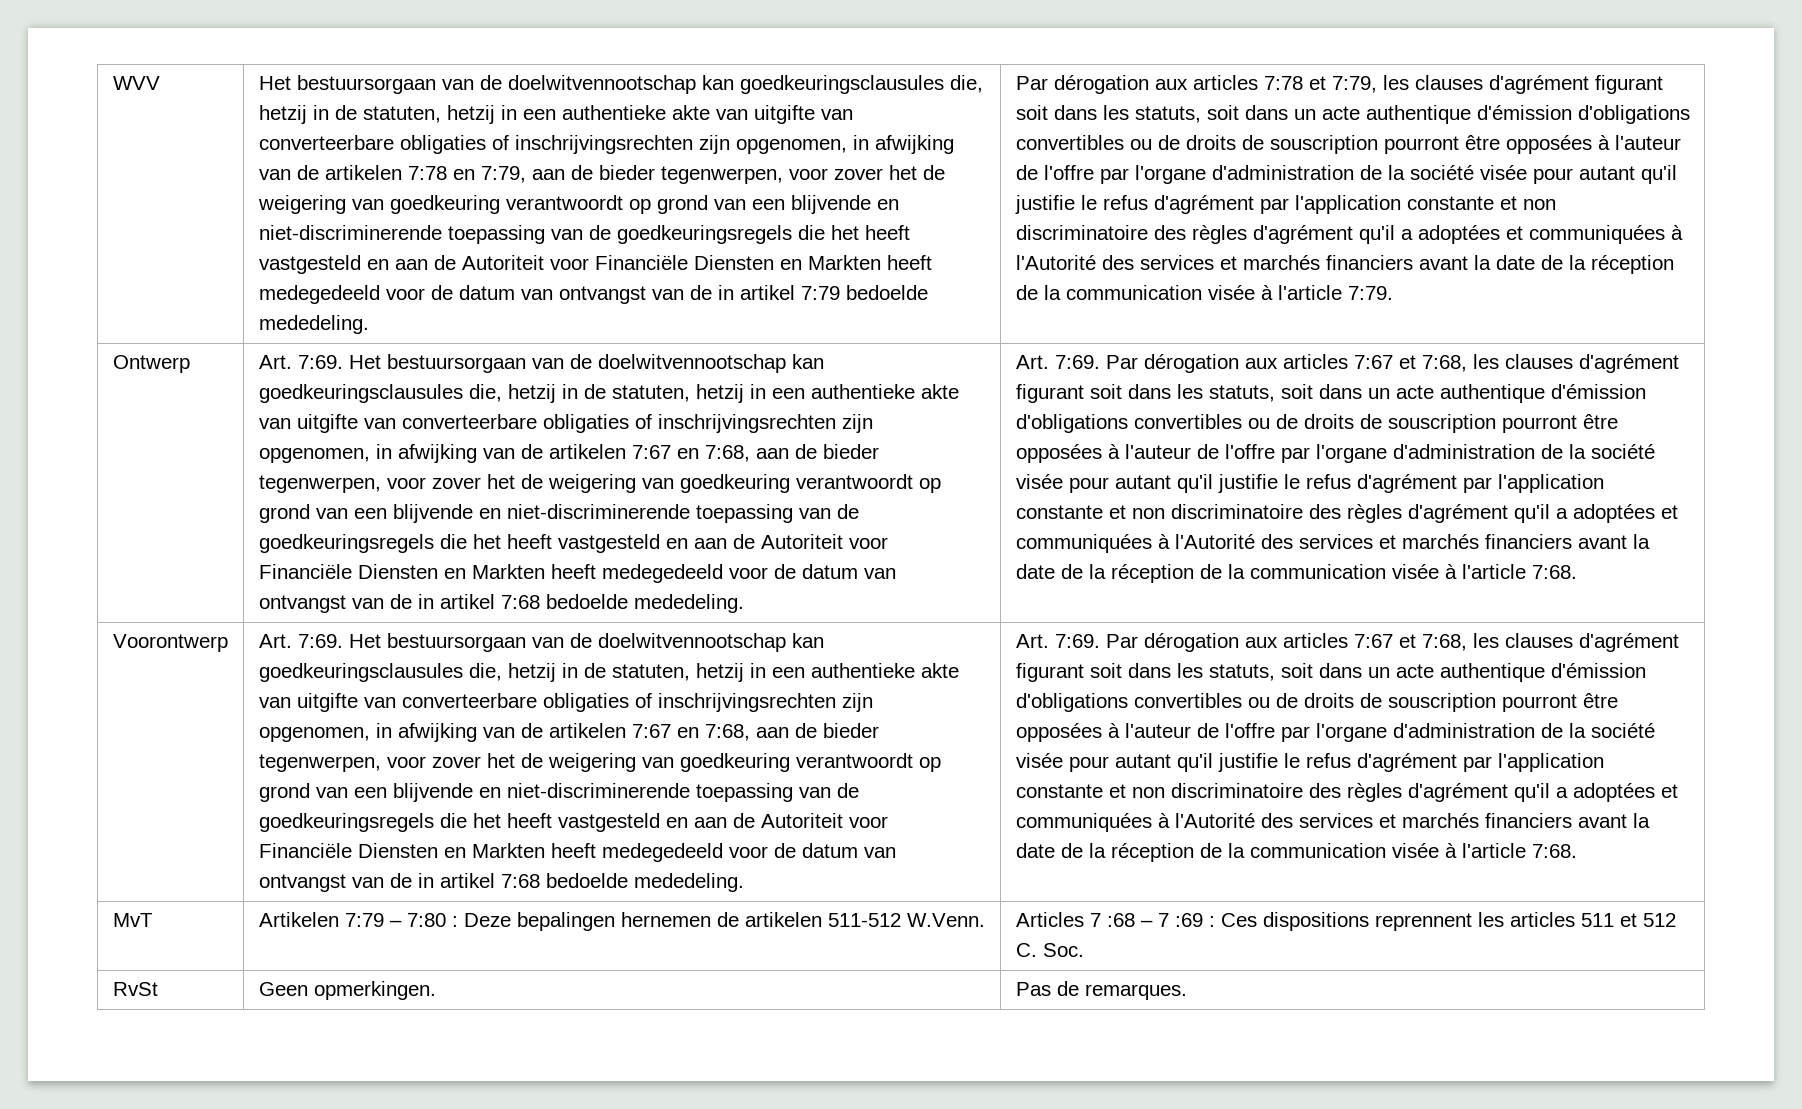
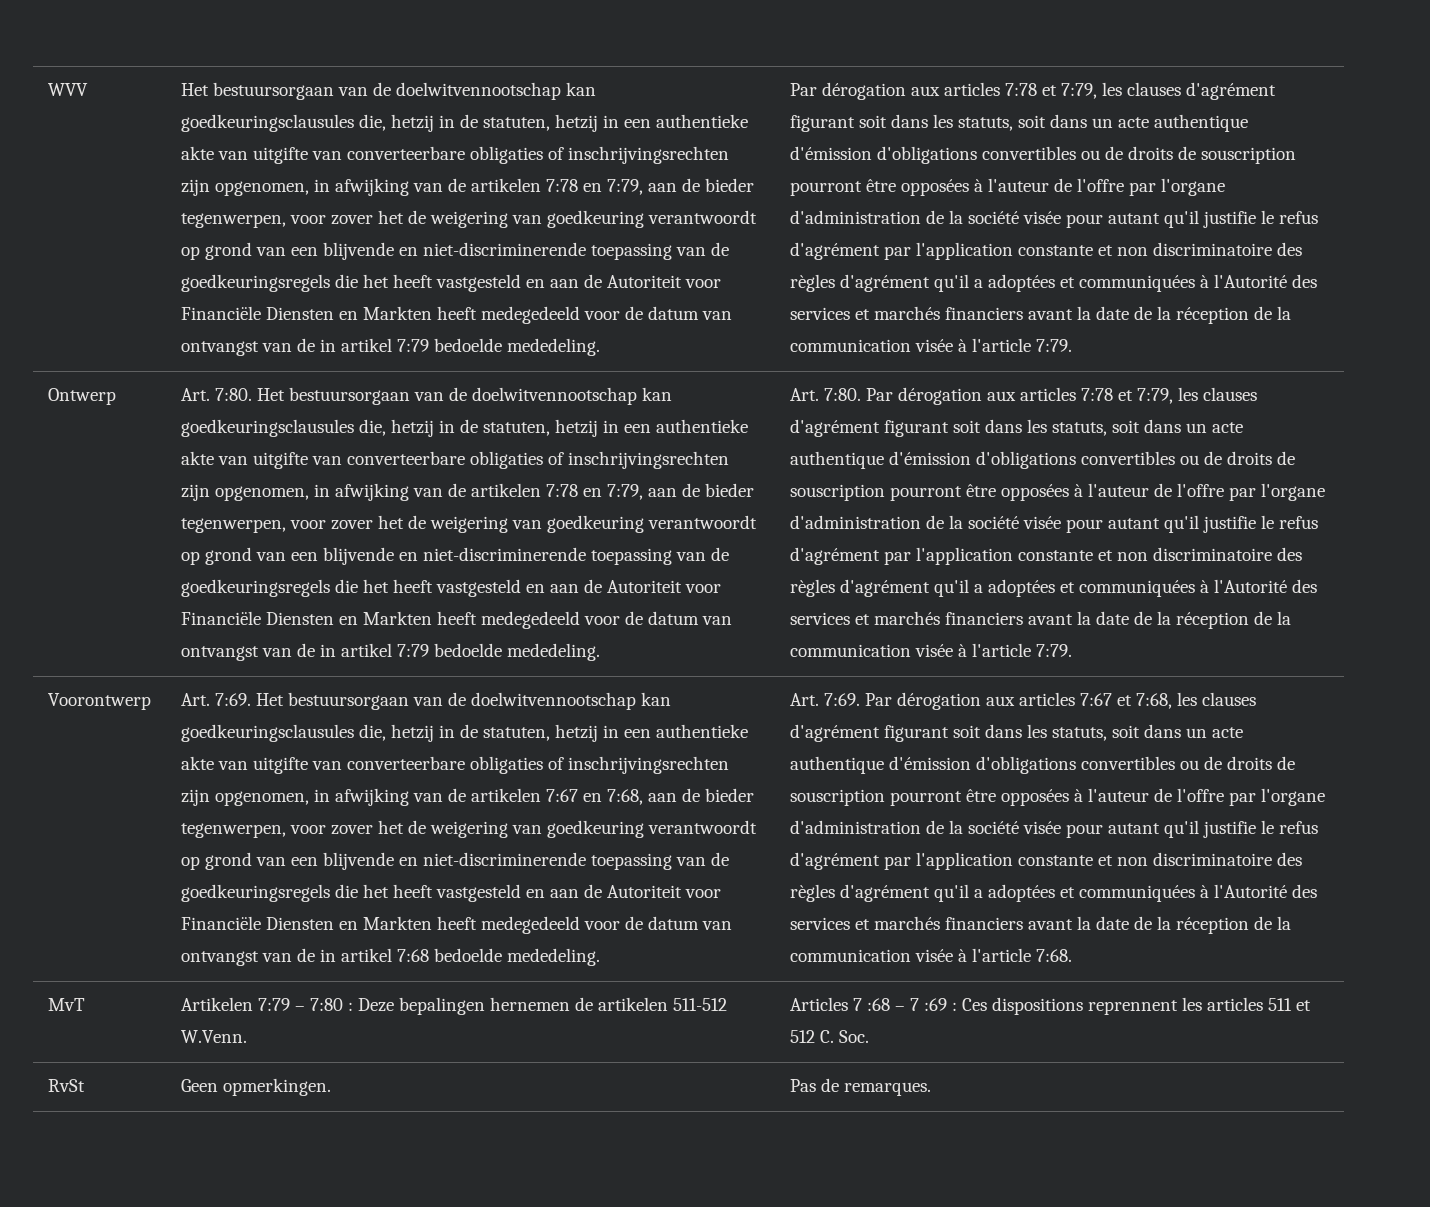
[297,355,343,369] 7:69. -> [214,388,252,401] 7:80.
[631,445,750,462] 7:67 en 7:68, -> [545,484,643,500] 7:78 en 7:79,
[500,594,744,613] [1015,354,1467,373] 7:68 bedoelde mededeling. | Art. 7:69. Par dérogation aux articles 7:67 et 7:68, -> [396,643,600,661] [789,387,1173,405] 7:79 bedoelde mededeling. | Art. 7:80. Par dérogation aux articles 7:78 et 7:79,
[1531,565,1577,579] 7:68. -> [1035,644,1072,657] 7:79.

